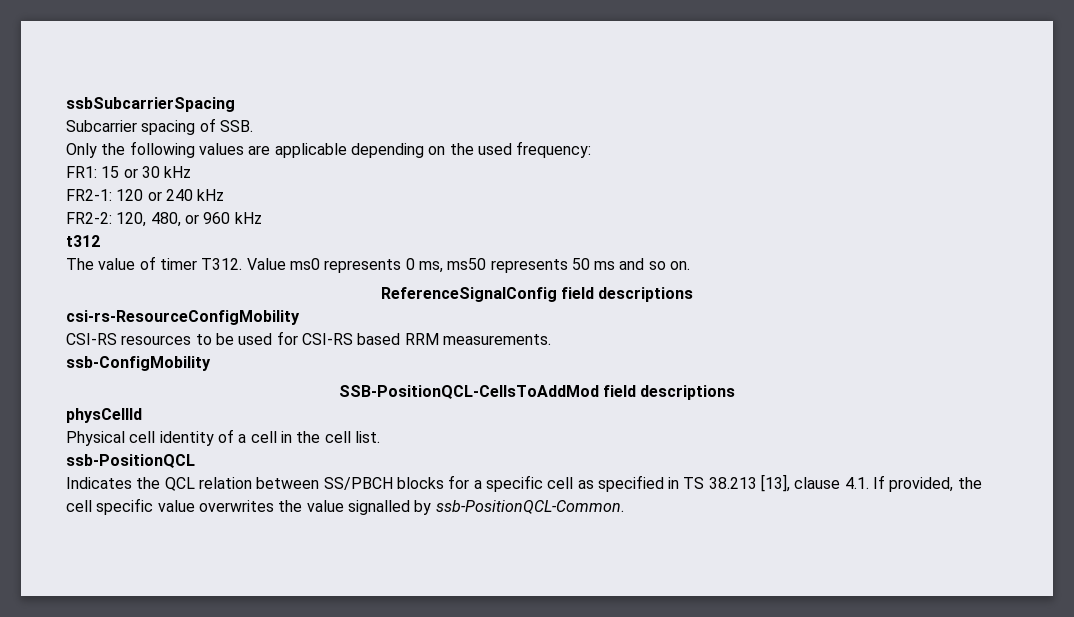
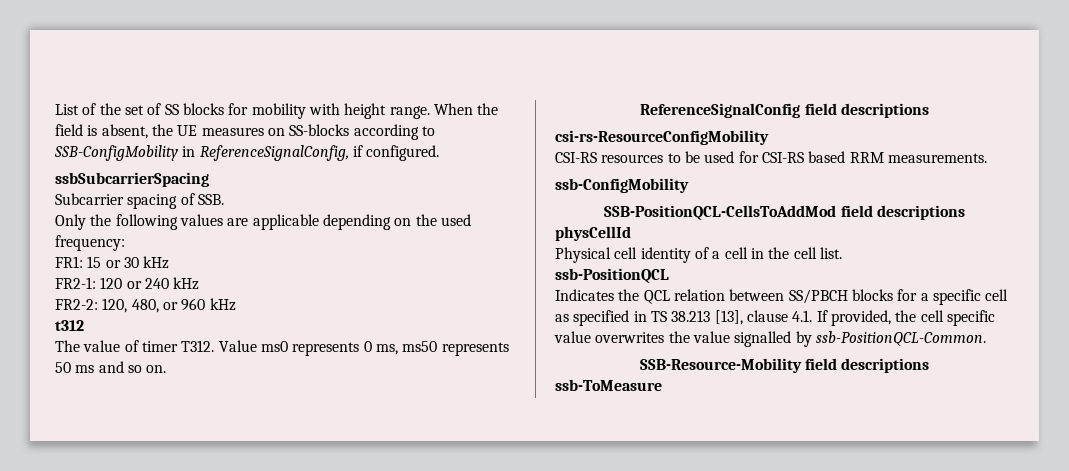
(66, 104) none -> [55,103,499,119] [55,124,435,140] [54,145,440,161] List of the set of SS blocks for mobility with height range. When the field is absent, the UE measures on SS-blocks according to SSB-ConfigMobility in ReferenceSignalConfig, if configured. //
(624, 507) none -> [639,358,930,373] [555,379,662,391] // SSB-Resource-Mobility field descriptions // ssb-ToMeasure

